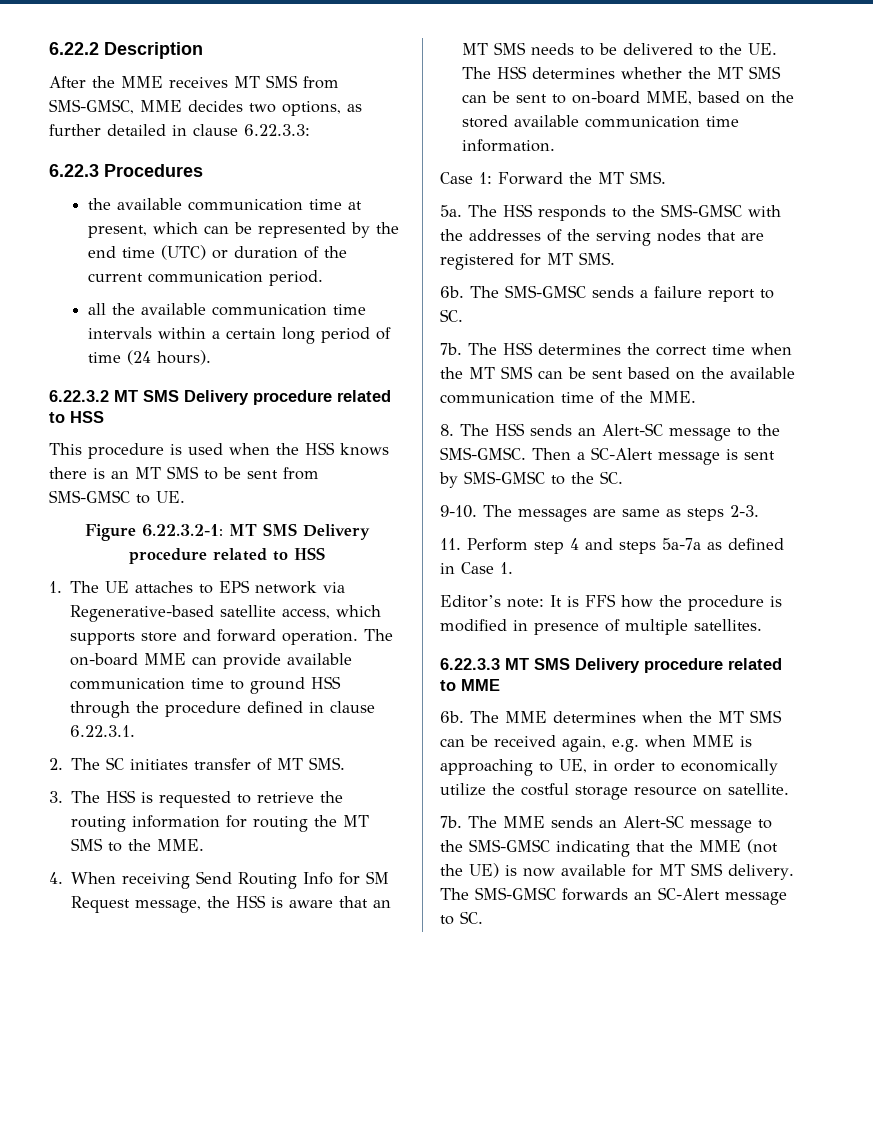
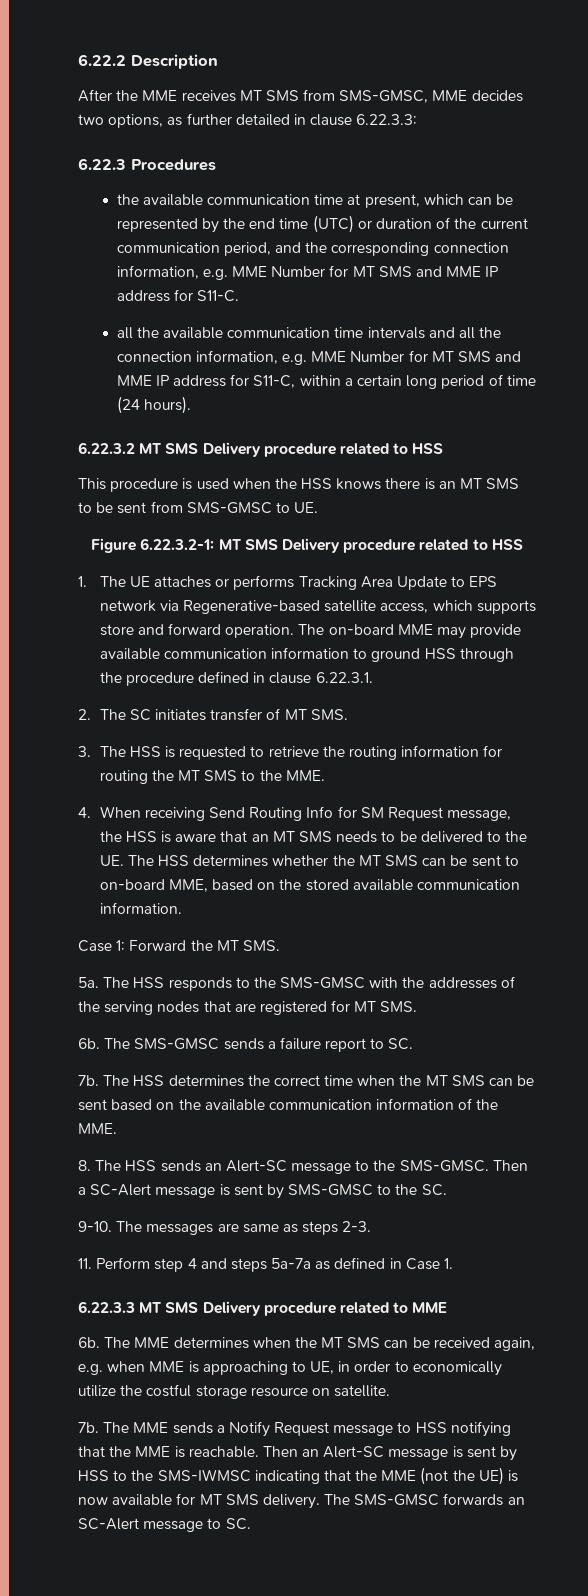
[268,270,323,286] period. -> [223,242,509,256] [116,265,499,280] [116,289,240,302] period, and the corresponding connection information, e.g. MME Number for MT SMS and MME IP address for S11-C.
(152, 333) none -> [428,327,502,339] [116,350,522,365] [116,374,296,388] and all the connection information, e.g. MME Number for MT SMS and MME IP address for S11-C,
(194, 587) none -> [215,575,447,590] or performs Tracking Area Update
[192,656,218,665] can -> [436,627,466,639] may
[191,678,225,689] time -> [271,647,350,659] information
[706,116,740,127] time -> (520, 884) none
[561,392,594,403] time -> [376,1098,455,1110] information
[440,594,782,611] [440,619,762,635] // Editor’s note: It is FFS how the procedure is modified in presence of multiple satellites. -> (454, 1263) none
[599,815,772,833] [440,839,550,852] an Alert-SC message to the SMS-GMSC -> [216,1421,511,1437] [78,1446,518,1461] [78,1469,251,1482] a Notify Request message to HSS notifying that the MME is reachable. Then an Alert-SC message is sent by HSS to the SMS-IWMSC

